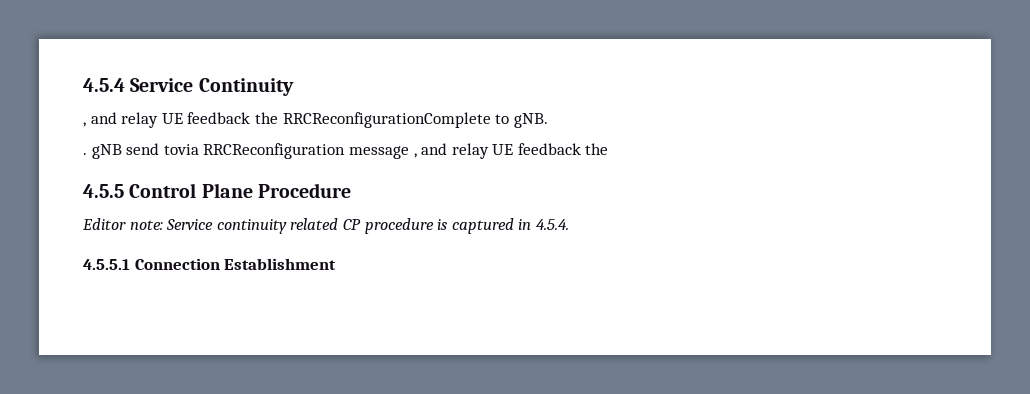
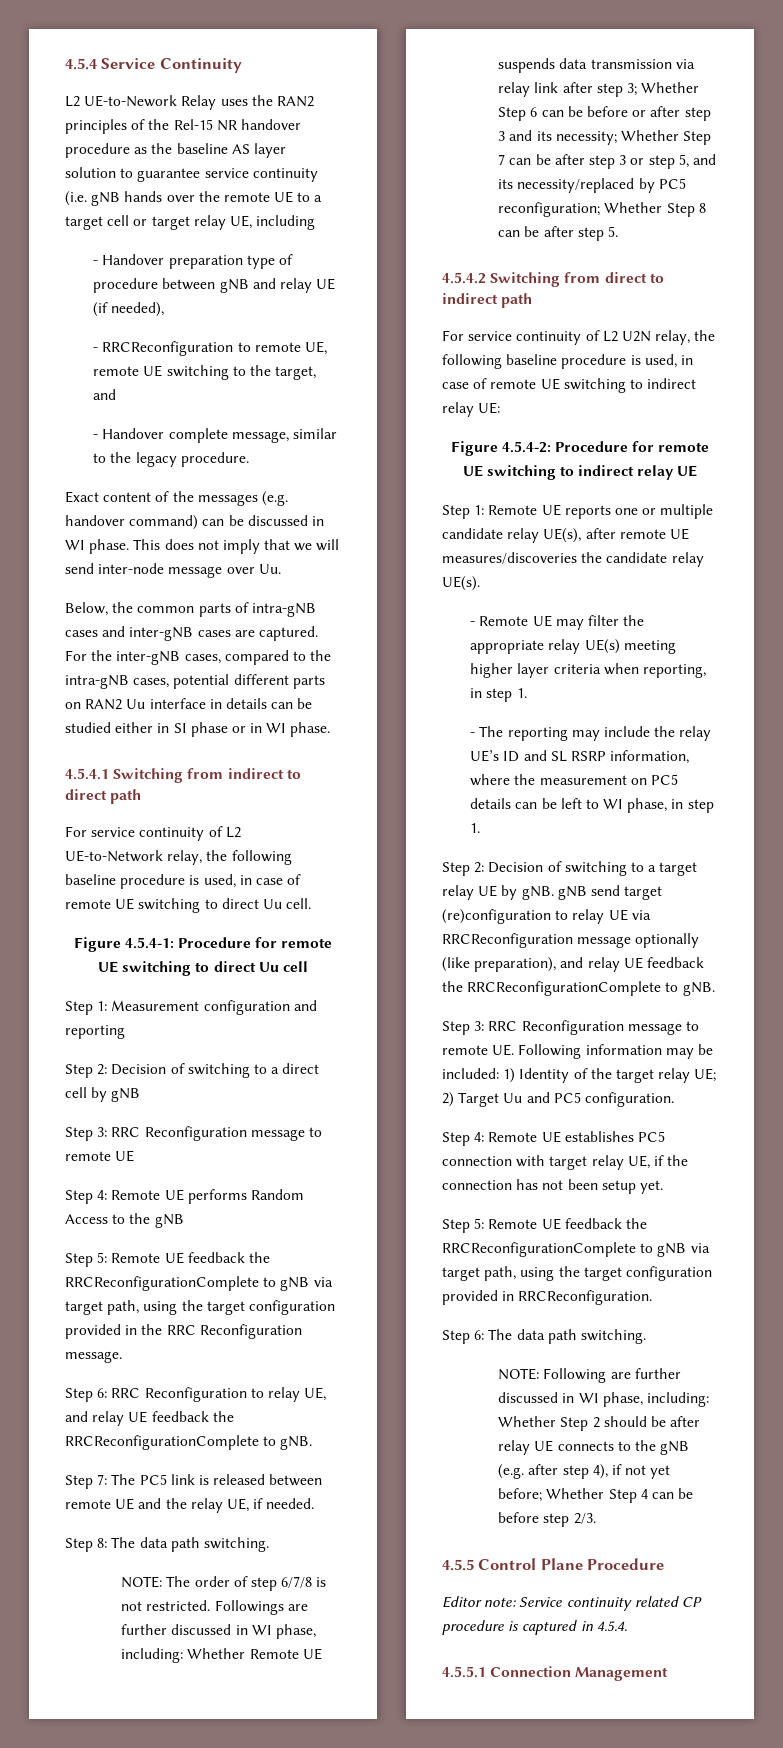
[83,112,548,128] [83,143,609,159] , and relay UE feedback the RRCReconfigurationComplete to gNB. // . gNB send tovia RRCReconfiguration message , and relay UE feedback the -> [65,95,314,110] [65,119,301,134] [65,143,286,158] [65,167,318,182] [65,191,323,206] [65,215,316,230] [93,254,293,269] [93,278,336,293] [93,302,165,317] [93,341,327,356] [93,365,317,380] [93,389,117,400] [93,428,337,443] [93,452,249,467] [65,491,288,506] [65,515,324,530] [65,539,340,554] [65,563,281,578] [65,602,316,617] [65,626,318,641] [65,650,332,665] [65,674,325,689] [65,698,313,710] [65,722,331,737] [65,768,301,783] [65,789,142,804] [65,826,241,841] [65,850,292,865] [65,874,302,889] [65,898,312,913] [73,937,333,952] [98,961,308,976] [65,1000,317,1015] [65,1025,125,1039] [65,1063,320,1078] [65,1087,141,1102] [65,1126,322,1141] [65,1150,135,1162] [65,1189,304,1204] [65,1213,184,1228] [65,1252,270,1267] [65,1276,333,1291] [65,1300,335,1315] [65,1324,302,1339] [65,1351,122,1363] [65,1387,327,1402] [65,1411,234,1426] [65,1435,313,1450] [65,1474,323,1489] [65,1498,315,1513] [65,1537,269,1552] [121,1576,327,1591] [121,1600,308,1615] [121,1624,317,1639] [121,1648,322,1663] [498,58,695,73] [498,82,700,97] [498,106,711,121] [498,130,712,145] [498,154,716,169] [498,178,686,193] [498,202,706,217] [498,226,619,241] [442,272,664,287] [442,293,533,308] [442,330,716,345] [442,354,693,369] [442,378,697,393] [442,402,501,417] [450,441,710,456] [462,465,698,480] [442,504,714,519] [442,528,689,543] [442,552,704,567] [442,576,480,591] [470,615,645,630] [470,639,676,654] [470,663,706,678] [470,688,527,702] [470,726,712,741] [470,750,690,764] [470,774,678,786] [470,798,714,813] [470,823,481,833] [442,861,698,876] [442,885,663,900] [442,909,651,924] [442,933,700,948] [442,957,704,972] [442,981,715,996] [442,1020,699,1035] [442,1044,713,1059] [442,1068,717,1083] [442,1092,674,1107] [442,1131,665,1146] [442,1155,689,1170] [442,1179,663,1194] [442,1218,647,1233] [442,1242,710,1257] [442,1266,712,1281] [442,1290,653,1305] [442,1329,646,1344] [498,1368,681,1383] [498,1392,710,1407] [498,1416,701,1431] [498,1440,690,1455] [498,1464,671,1479] [498,1488,694,1503] [498,1512,596,1527] L2 UE-to-Nework Relay uses the RAN2 principles of the Rel-15 NR handover procedure as the baseline AS layer solution to guarantee service continuity (i.e. gNB hands over the remote UE to a target cell or target relay UE, including // - Handover preparation type of procedure between gNB and relay UE (if needed), // - RRCReconfiguration to remote UE, remote UE switching to the target, and // - Handover complete message, similar to the legacy procedure. // Exact content of the messages (e.g. handover command) can be discussed in WI phase. This does not imply that we will send inter-node message over Uu. // Below, the common parts of intra-gNB cases and inter-gNB cases are captured. For the inter-gNB cases, compared to the intra-gNB cases, potential different parts on RAN2 Uu interface in details can be studied either in SI phase or in WI phase. // 4.5.4.1 Switching from indirect to direct path // For service continuity of L2 UE-to-Network relay, the following baseline procedure is used, in case of remote UE switching to direct Uu cell. // Figure 4.5.4-1: Procedure for remote UE switching to direct Uu cell // Step 1: Measurement configuration and reporting // Step 2: Decision of switching to a direct cell by gNB // Step 3: RRC Reconfiguration message to remote UE // Step 4: Remote UE performs Random Access to the gNB // Step 5: Remote UE feedback the RRCReconfigurationComplete to gNB via target path, using the target configuration provided in the RRC Reconfiguration message. // Step 6: RRC Reconfiguration to relay UE, and relay UE feedback the RRCReconfigurationComplete to gNB. // Step 7: The PC5 link is released between remote UE and the relay UE, if needed. // Step 8: The data path switching. // NOTE: The order of step 6/7/8 is not restricted. Followings are further discussed in WI phase, including: Whether Remote UE suspends data transmission via relay link after step 3; Whether Step 6 can be before or after step 3 and its necessity; Whether Step 7 can be after step 3 or step 5, and its necessity/replaced by PC5 reconfiguration; Whether Step 8 can be after step 5. // 4.5.4.2 Switching from direct to indirect path // For service continuity of L2 U2N relay, the following baseline procedure is used, in case of remote UE switching to indirect relay UE: // Figure 4.5.4-2: Procedure for remote UE switching to indirect relay UE // Step 1: Remote UE reports one or multiple candidate relay UE(s), after remote UE measures/discoveries the candidate relay UE(s). // - Remote UE may filter the appropriate relay UE(s) meeting higher layer criteria when reporting, in step 1. // - The reporting may include the relay UE’s ID and SL RSRP information, where the measurement on PC5 details can be left to WI phase, in step 1. // Step 2: Decision of switching to a target relay UE by gNB. gNB send target (re)configuration to relay UE via RRCReconfiguration message optionally (like preparation), and relay UE feedback the RRCReconfigurationComplete to gNB. // Step 3: RRC Reconfiguration message to remote UE. Following information may be included: 1) Identity of the target relay UE; 2) Target Uu and PC5 configuration. // Step 4: Remote UE establishes PC5 connection with target relay UE, if the connection has not been setup yet. // Step 5: Remote UE feedback the RRCReconfigurationComplete to gNB via target path, using the target configuration provided in RRCReconfiguration. // Step 6: The data path switching. // NOTE: Following are further discussed in WI phase, including: Whether Step 2 should be after relay UE connects to the gNB (e.g. after step 4), if not yet before; Whether Step 4 can be before step 2/3.
[224,258,337,270] Establishment -> [575,1667,669,1681] Management

